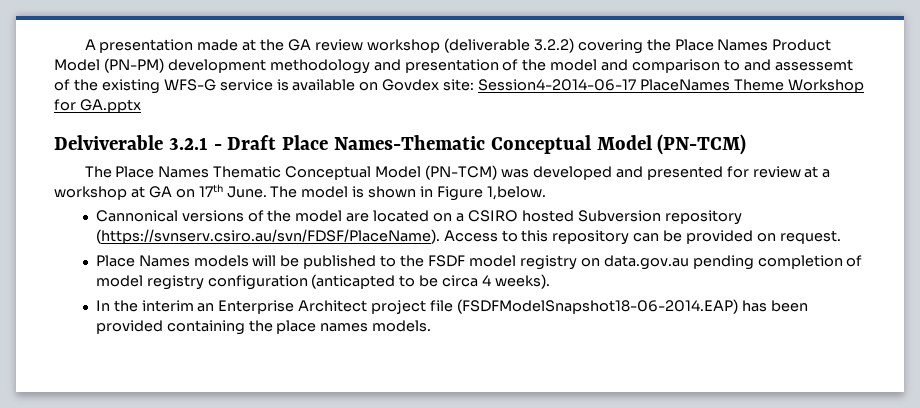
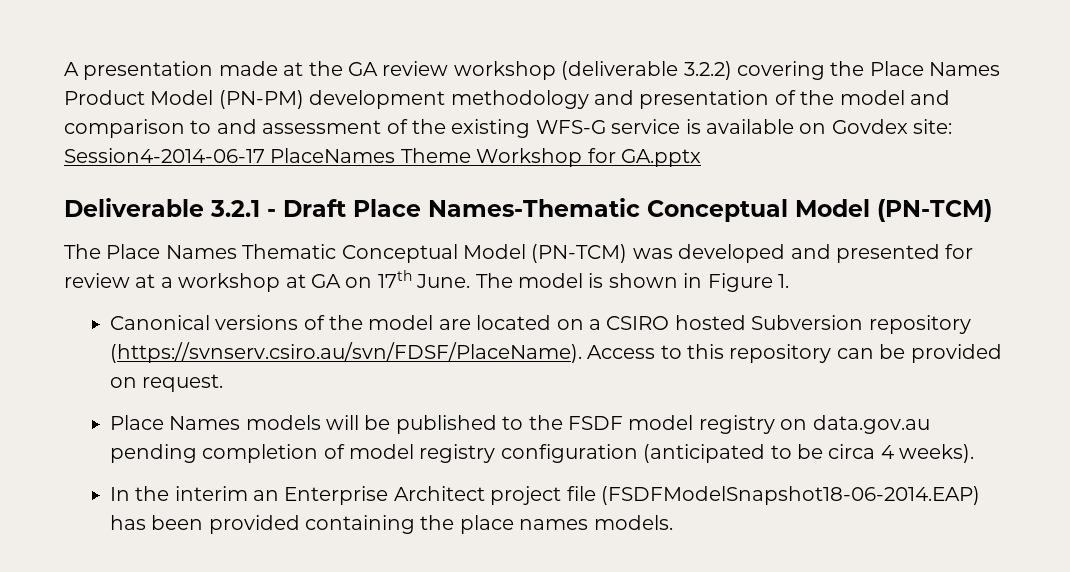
[774,59,853,71] assessemt -> [262,120,382,134] assessment
[54,135,163,150] Delviverable -> [64,198,204,217] Deliverable
[486,186,546,200] [95,210,178,222] 1,below. // Cannonical -> [777,274,789,288] [109,315,210,330] 1. // Canonical
[311,274,396,289] (anticapted -> [643,444,766,463] (anticipated

